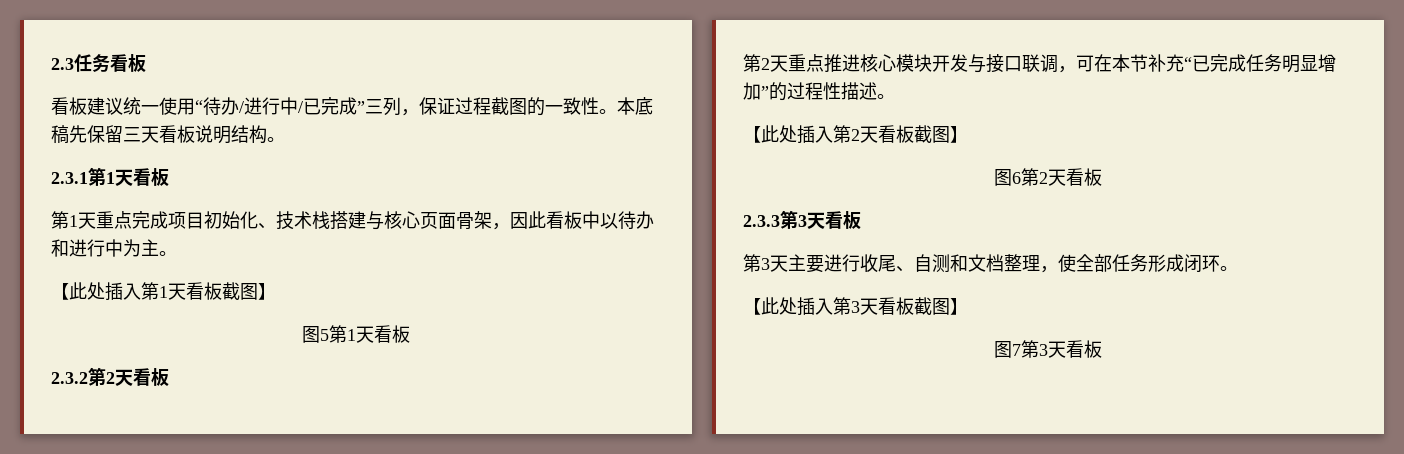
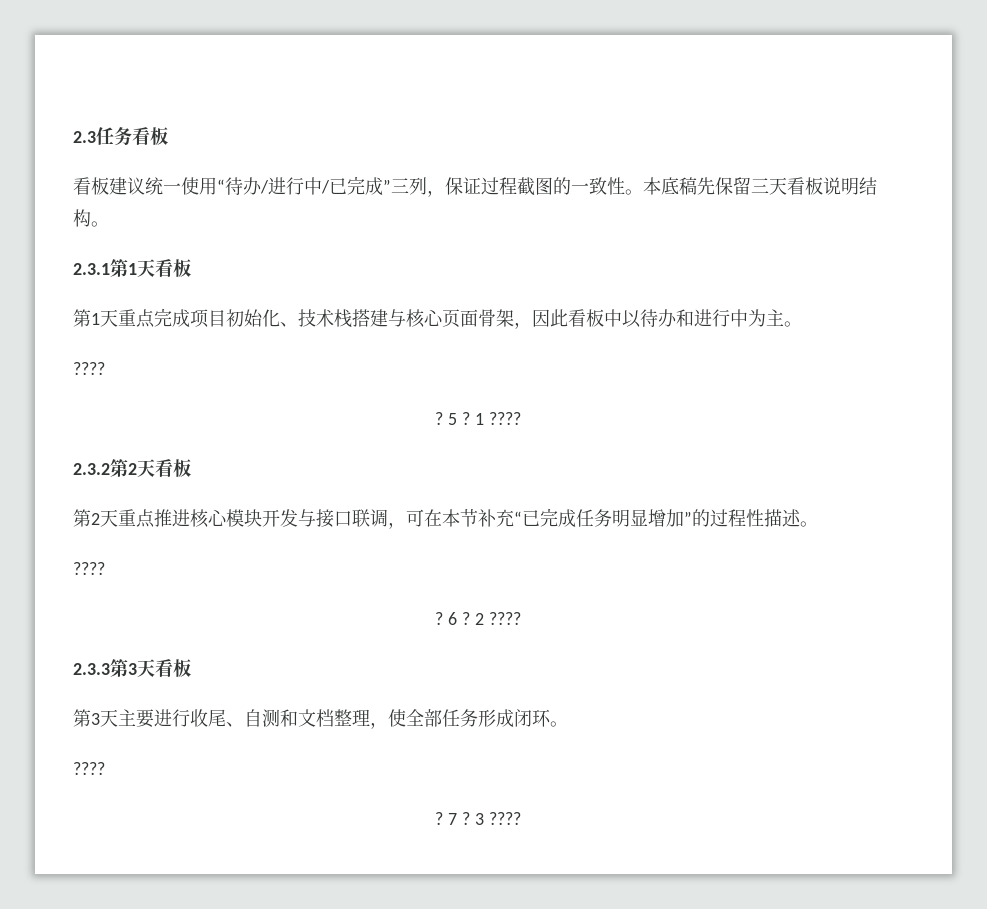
[51,282,276,301] [302,325,410,343] 【此处插入第1天看板截图】 // 图5第1天看板 -> [73,362,105,375] [435,412,521,425] ???? // ? 5 ? 1 ????
[743,125,968,144] [994,168,1102,186] 【此处插入第2天看板截图】 // 图6第2天看板 -> [73,562,105,575] [435,612,521,625] ???? // ? 6 ? 2 ????
[743,297,968,316] [994,340,1102,358] 【此处插入第3天看板截图】 // 图7第3天看板 -> [73,762,105,775] [435,812,521,825] ???? // ? 7 ? 3 ????

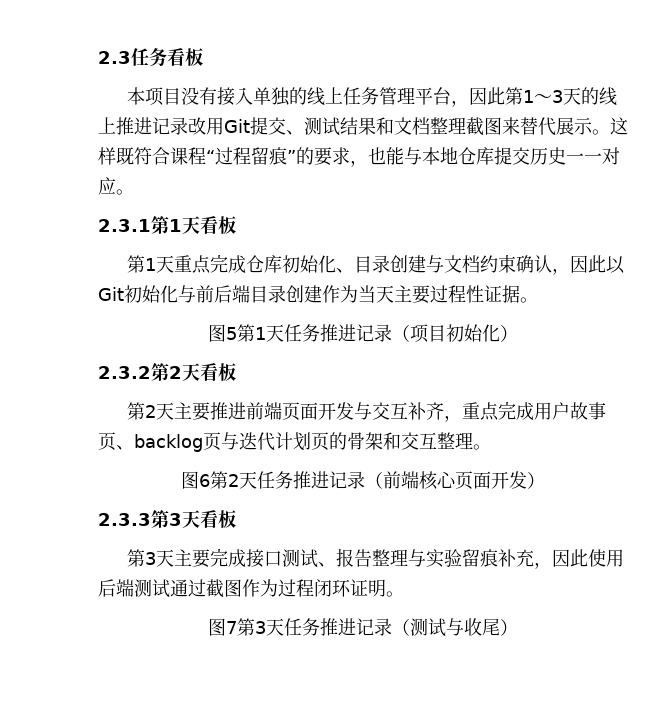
[73,176,877,197] [73,209,91,227] 看板建议统一使用“待办/进行中/已完成”三列，保证过程截图的一致性。本底稿先保留三天看板说明结构 -> [126,87,617,107] [98,117,628,136] [98,147,620,167] [98,177,116,195] 本项目没有接入单独的线上任务管理平台，因此第1～3天的线上推进记录改用Git提交、测试结果和文档整理截图来替代展示。这样既符合课程“过程留痕”的要求，也能与本地仓库提交历史一一对应
[190,309,802,329] [73,362,105,375] [435,412,521,425] 项目初始化、技术栈搭建与核心页面骨架，因此看板中以待办和进行中为主。 // ???? // ? 5 ? 1 ???? -> [245,255,625,275] [98,285,538,304] [208,324,518,343] 仓库初始化、目录创建与文档约束确认，因此以Git初始化与前后端目录创建作为当天主要过程性证据。 // 图5第1天任务推进记录（项目初始化）
[118,508,818,529] [73,562,105,575] [435,612,521,625] 重点推进核心模块开发与接口联调，可在本节补充“已完成任务明显增加”的过程性描述。 // ???? // ? 6 ? 2 ???? -> [173,401,606,422] [98,432,491,452] [181,471,545,490] 主要推进前端页面开发与交互补齐，重点完成用户故事页、backlog页与迭代计划页的骨架和交互整理。 // 图6第2天任务推进记录（前端核心页面开发）
[154,709,568,729] [73,762,105,775] [435,812,521,825] 进行收尾、自测和文档整理，使全部任务形成闭环。 // ???? // ? 7 ? 3 ???? -> [209,548,624,569] [98,579,404,598] [208,618,518,637] 完成接口测试、报告整理与实验留痕补充，因此使用后端测试通过截图作为过程闭环证明。 // 图7第3天任务推进记录（测试与收尾）

